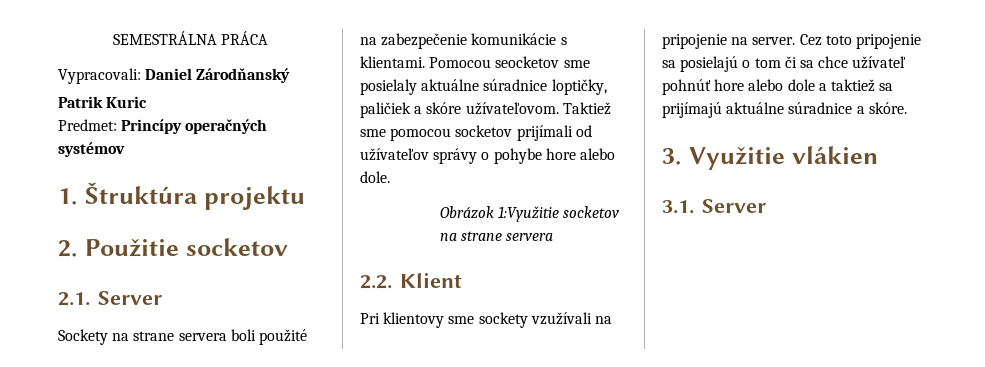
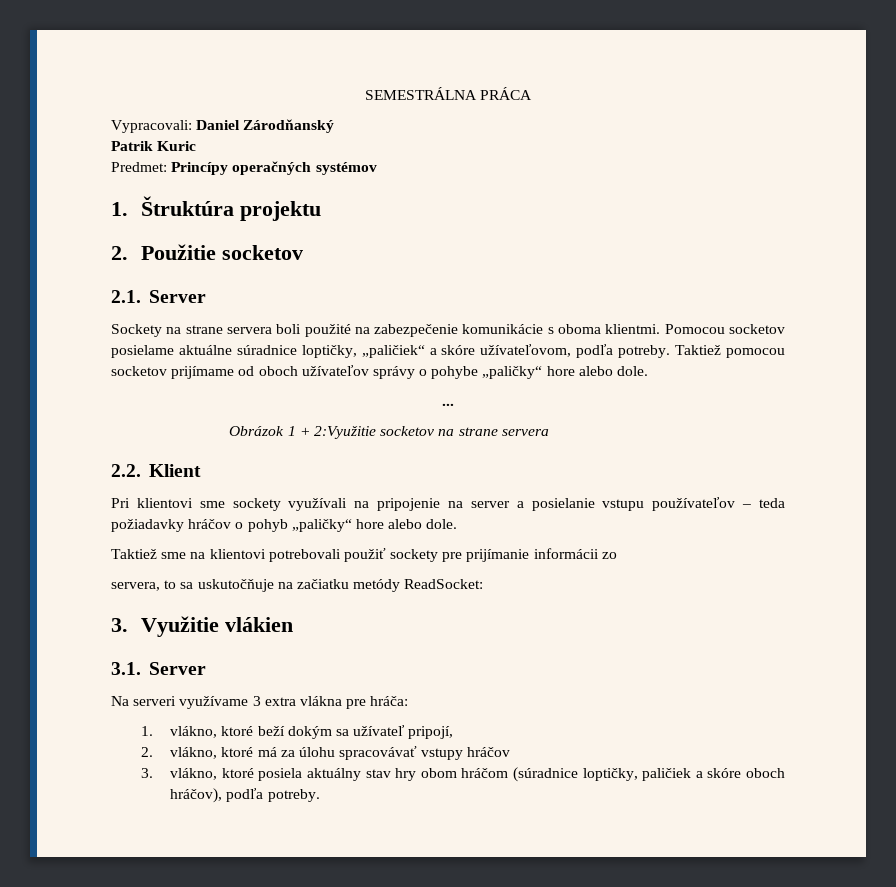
[360,56,590,68] [360,79,417,95] klientami. Pomocou seocketov sme posielaly -> [558,324,785,334] [111,345,174,358] oboma klientmi. Pomocou socketov posielame
[360,102,611,118] [360,125,592,141] paličiek a skóre užívateľovom. Taktiež sme pomocou socketov prijímali od -> [361,344,785,358] [111,366,298,379] „paličiek“ a skóre užívateľovom, podľa potreby. Taktiež pomocou socketov prijímame od oboch
[545,148,615,160] [360,171,390,183] hore alebo dole. -> [482,366,649,379] [442,403,454,406] „paličky“ hore alebo dole. // ...
[497,206,559,222] 1:Využitie -> [287,426,376,439] 1 + 2:Využitie
[383,312,445,328] klientovy -> [136,498,193,508] klientovi
[530,312,592,325] vzužívali -> [288,498,348,511] využívali
[752,34,921,49] [662,56,907,72] [662,79,894,95] [662,102,907,118] server. Cez toto pripojenie sa posielajú o tom či sa chce užívateľ pohnúť hore alebo dole a taktiež sa prijímajú aktuálne súradnice a skóre. -> [470,497,785,511] [111,519,458,532] [111,548,617,562] [111,579,484,592] server a posielanie vstupu používateľov – teda požiadavky hráčov o pohyb „paličky“ hore alebo dole. // Taktiež sme na klientovi potrebovali použiť sockety pre prijímanie informácii zo // servera, to sa uskutočňuje na začiatku metódy ReadSocket:
(766, 206) none -> [111,696,409,709] [140,725,454,739] [140,746,511,760] [140,767,786,782] [170,788,320,803] // Na serveri využívame 3 extra vlákna pre hráča: // 1. vlákno, ktoré beží dokým sa užívateľ pripojí, // 2. vlákno, ktoré má za úlohu spracovávať vstupy hráčov // 3. vlákno, ktoré posiela aktuálny stav hry obom hráčom (súradnice loptičky, paličiek a skóre oboch hráčov), podľa potreby.

